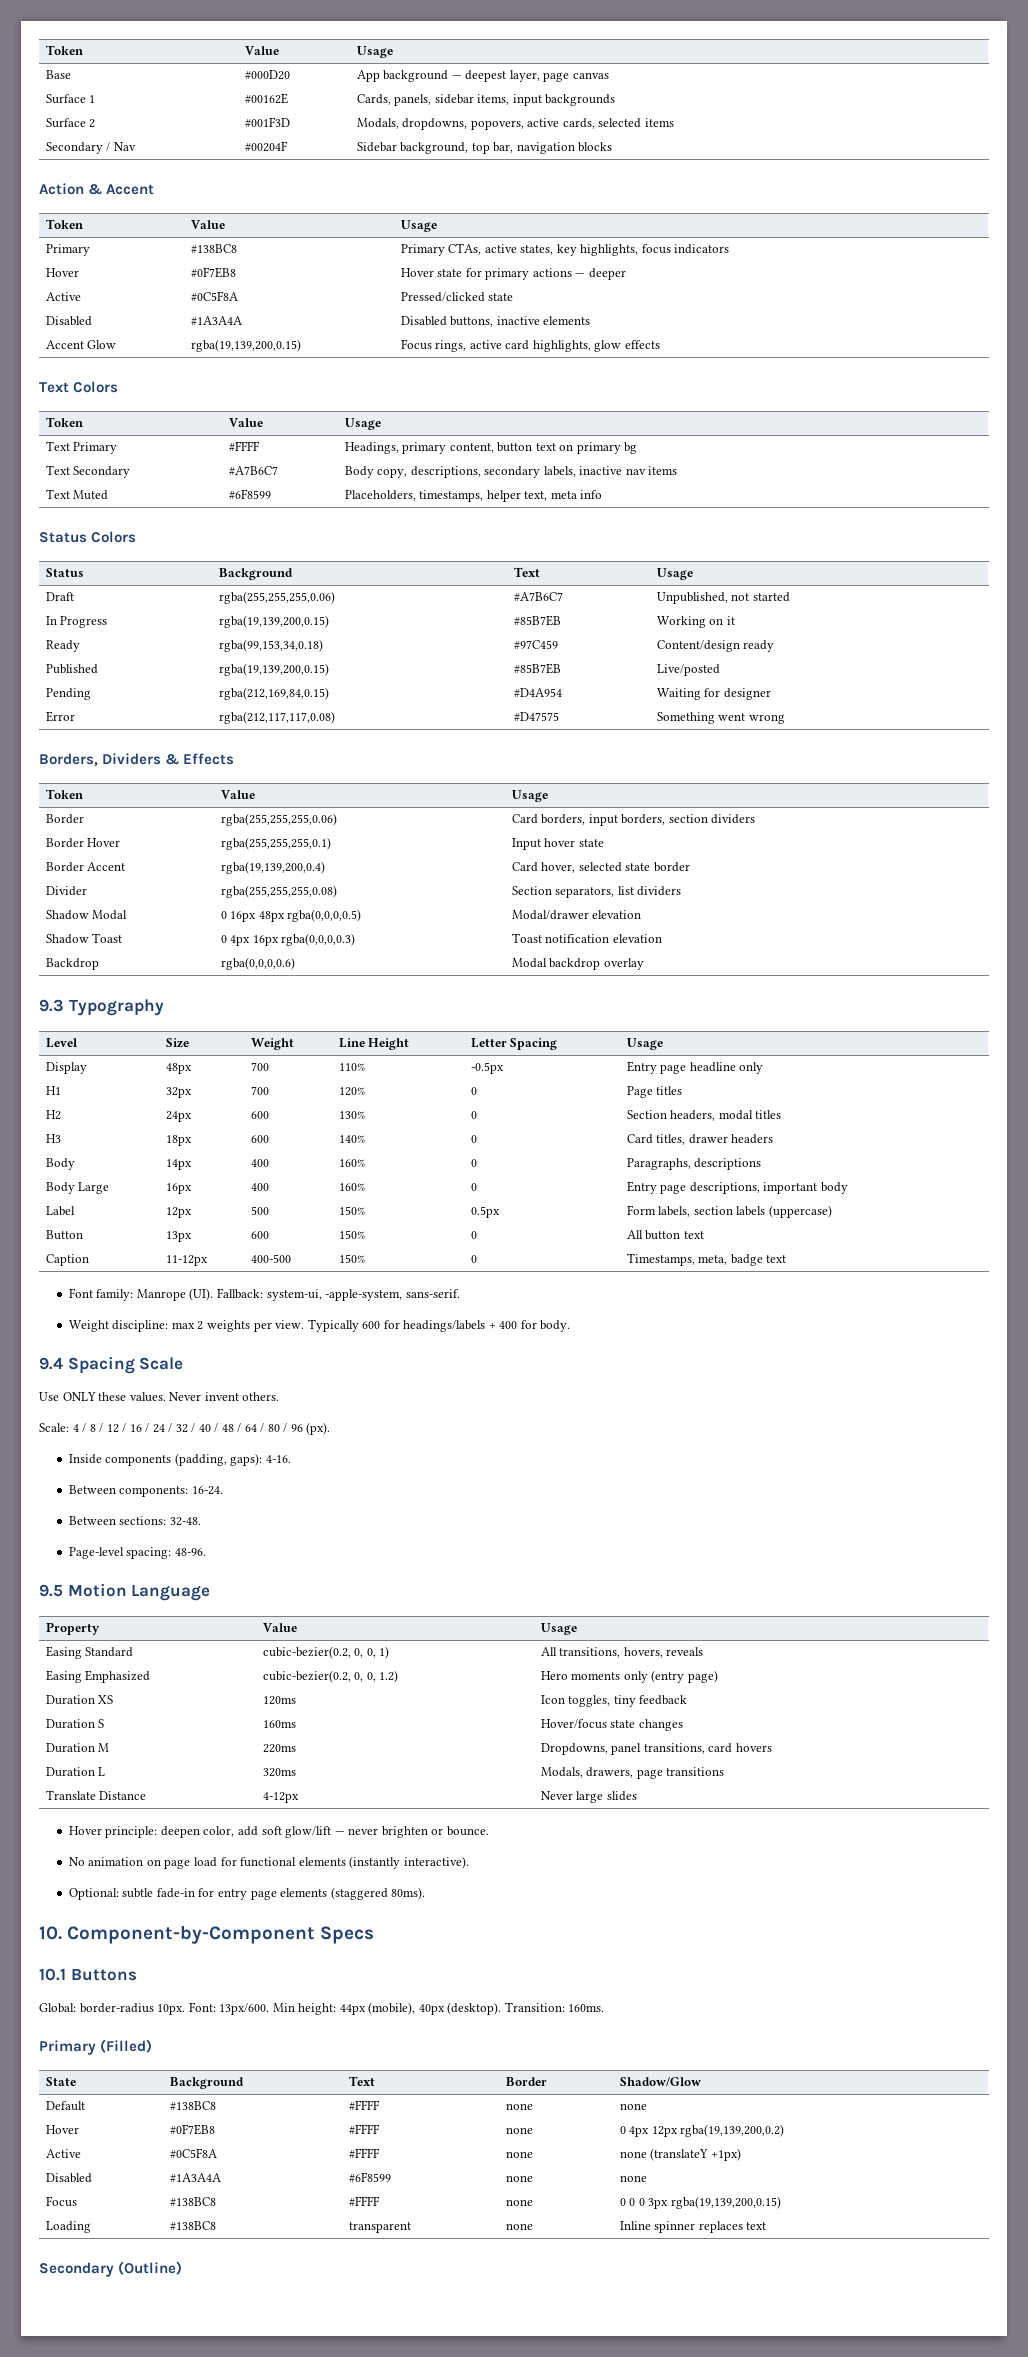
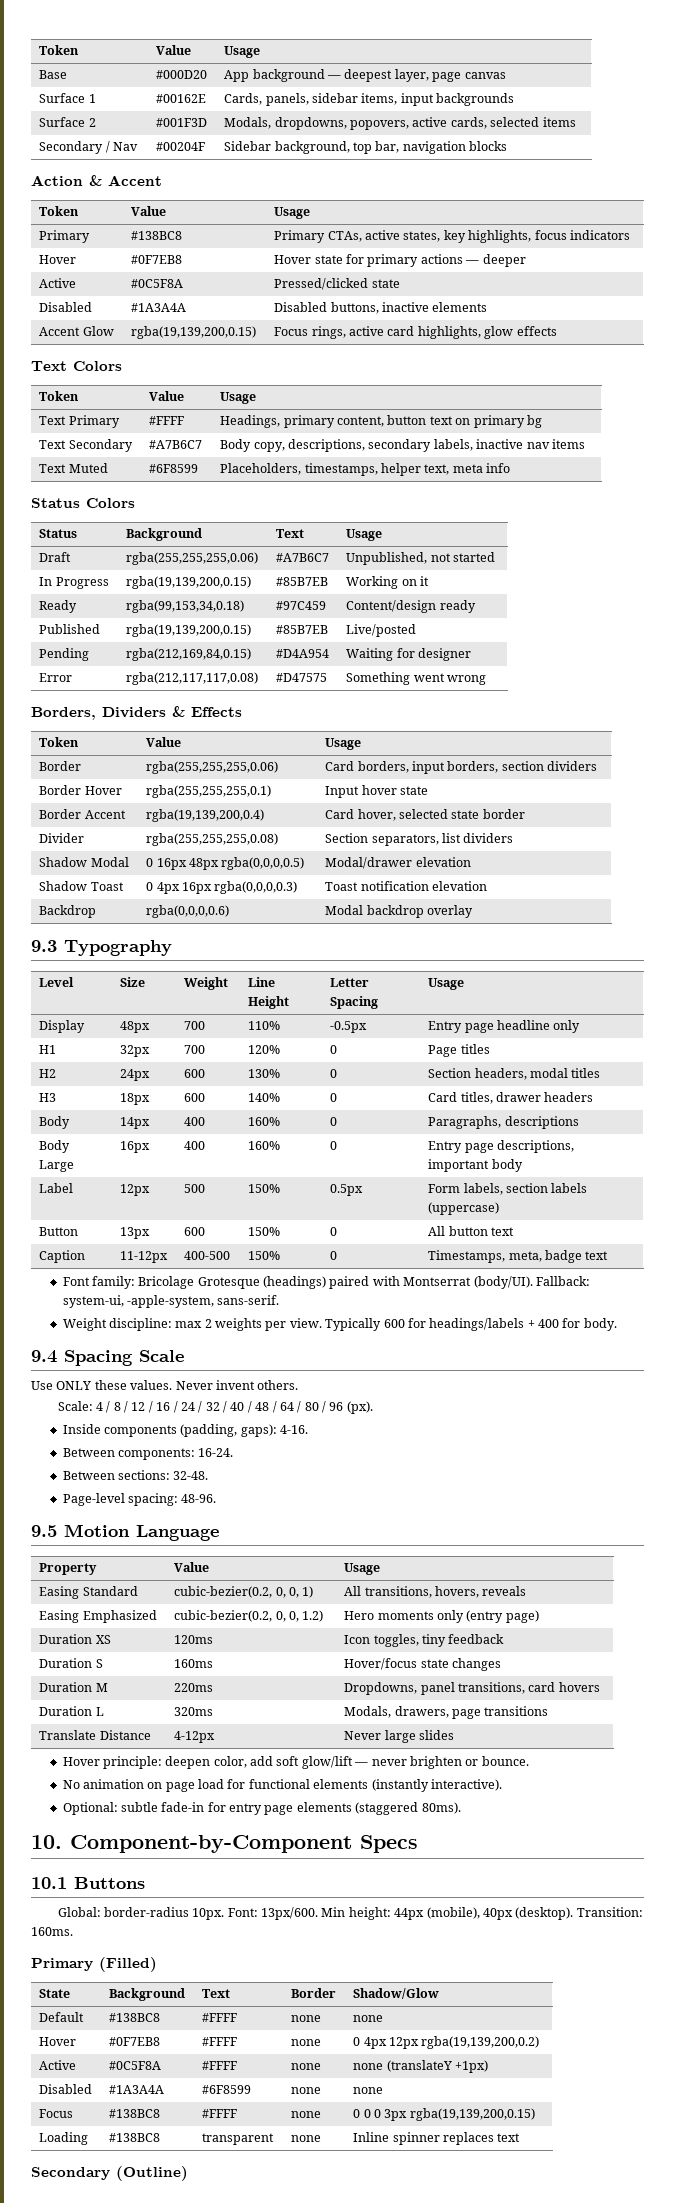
[136,1288,214,1301] Manrope (UI). -> [138,1276,533,1289] Bricolage Grotesque (headings) paired with Montserrat (body/UI).

